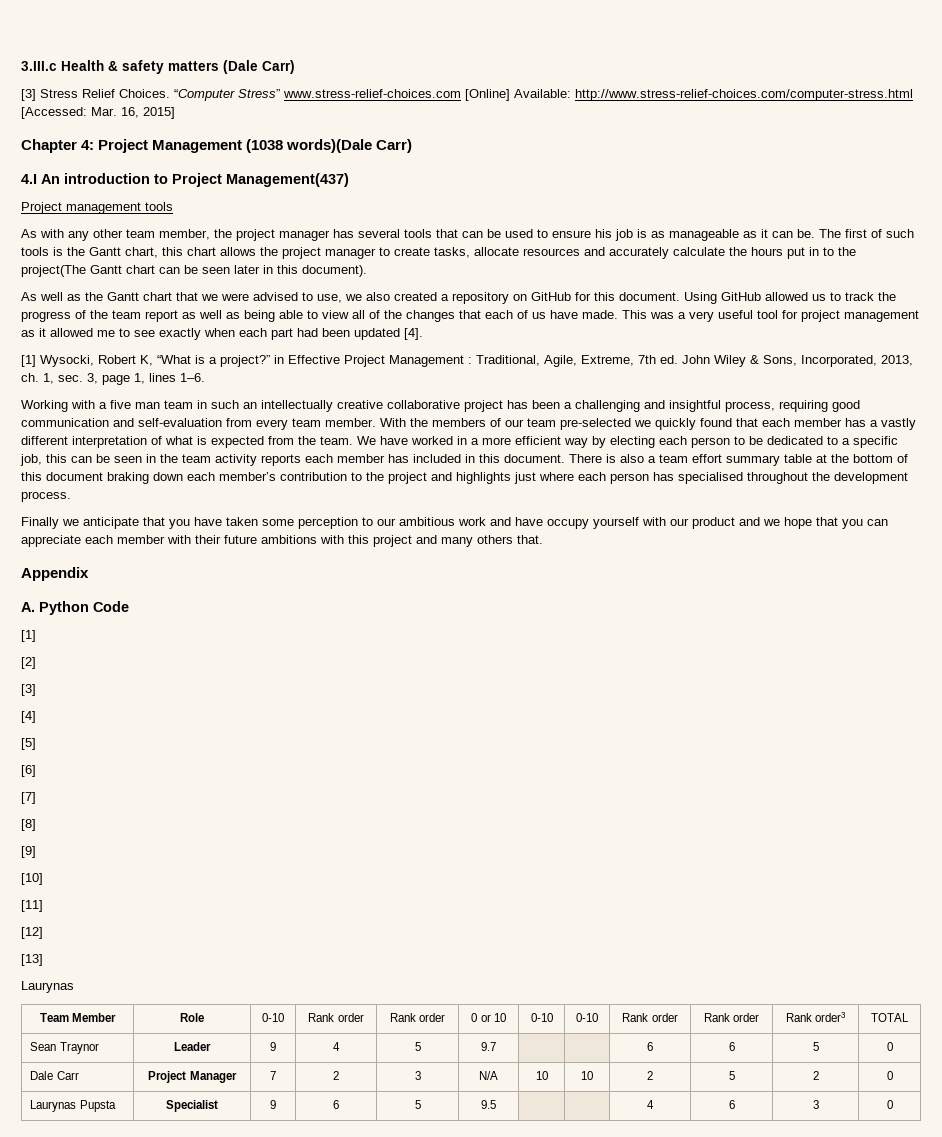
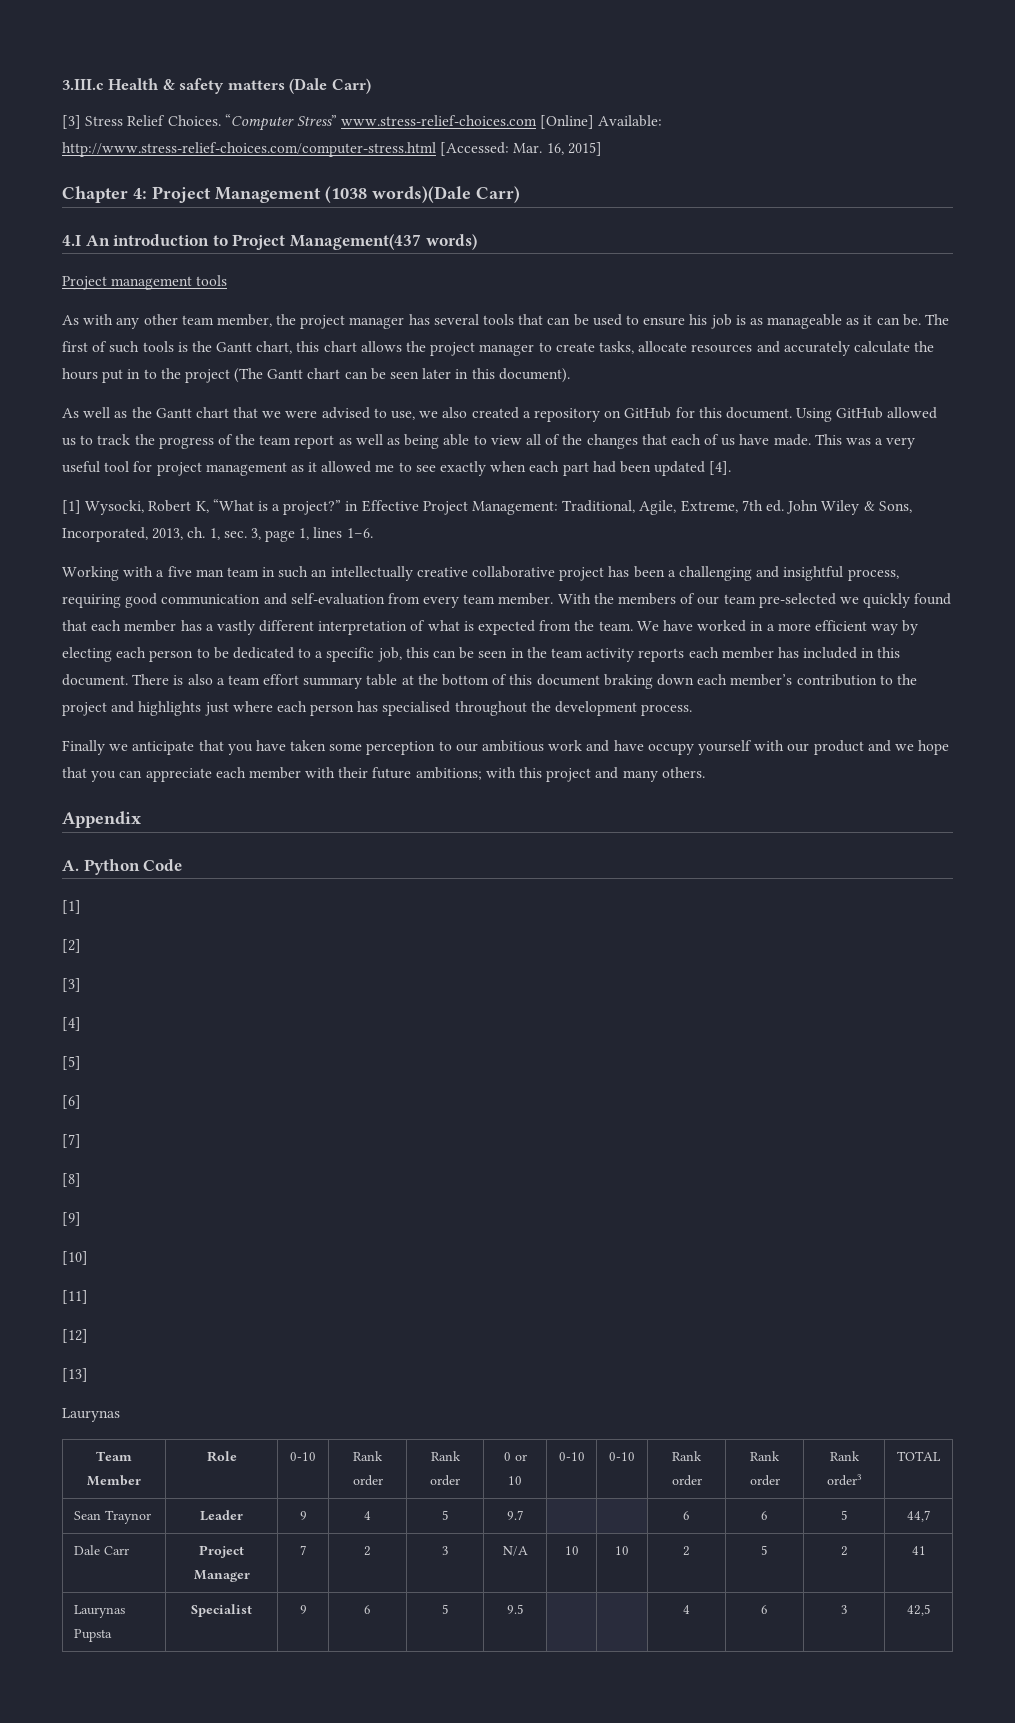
[226,173,349,187] Management(437) -> [289,234,477,250] Management(437 words)
[21,265,86,277] project(The -> [184,368,264,383] project (The
[389,355,472,367] Management : -> [472,501,559,515] Management:
[261,535,317,544] ambitions -> [415,767,482,780] ambitions;
[477,535,543,544] others that. -> [661,767,705,778] others.
[886,1042,893,1051] 0 -> [906,1510,931,1522] 44,7
[886,1071,893,1080] 0 -> [911,1546,926,1555] 41
[886,1100,893,1109] 0 -> [906,1604,931,1616] 42,5

